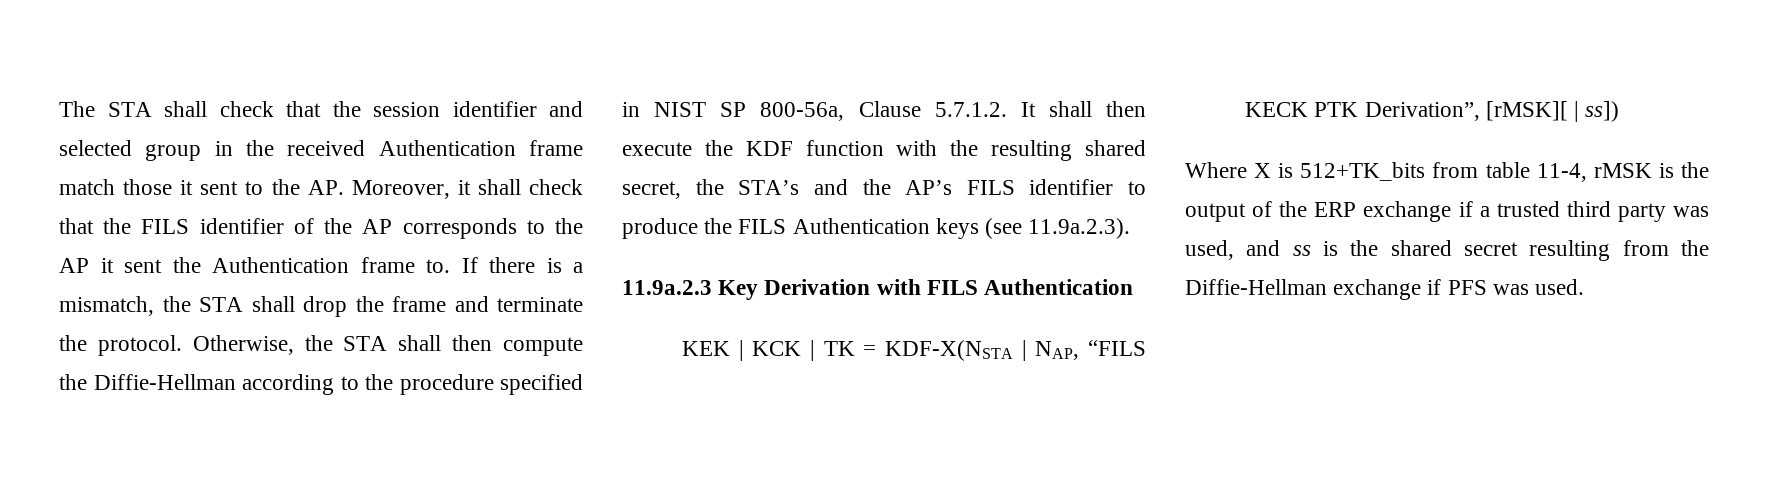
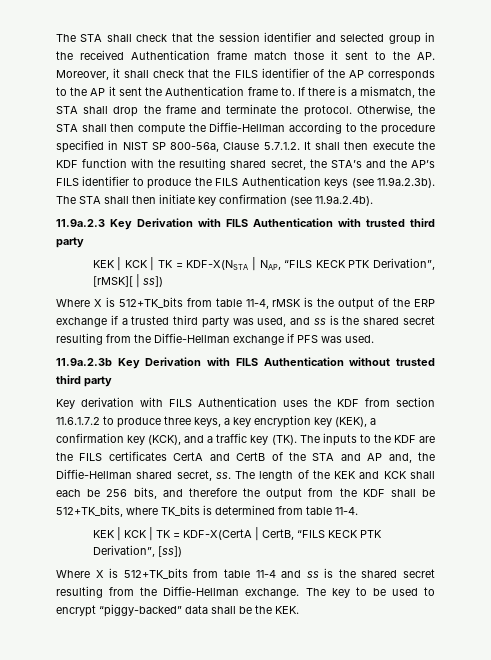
[1028,218,1131,239] 11.9a.2.3). -> [377,177,436,188] [56,194,373,206] 11.9a.2.3b). The STA shall then initiate key confirmation (see 11.9a.2.4b).
(1134, 287) none -> [338,218,435,227] [56,237,84,248] with trusted third party
(1585, 287) none -> [56,357,436,369] [56,375,112,387] [56,397,435,409] [56,415,376,428] [56,433,435,446] [56,451,436,463] [56,469,435,481] [56,487,436,500] [56,505,358,517] [92,527,382,541] [92,545,182,557] [56,568,435,579] [56,586,436,598] [56,604,299,617] // 11.9a.2.3b Key Derivation with FILS Authentication without trusted third party // Key derivation with FILS Authentication uses the KDF from section 11.6.1.7.2 to produce three keys, a key encryption key (KEK), a confirmation key (KCK), and a traffic key (TK). The inputs to the KDF are the FILS certificates CertA and CertB of the STA and AP and, the Diffie-Hellman shared secret, ss. The length of the KEK and KCK shall each be 256 bits, and therefore the output from the KDF shall be 512+TK_bits, where TK_bits is determined from table 11-4. // KEK | KCK | TK = KDF-X(CertA | CertB, “FILS KECK PTK Derivation”, [ss]) // Where X is 512+TK_bits from table 11-4 and ss is the shared secret resulting from the Diffie-Hellman exchange. The key to be used to encrypt “piggy-backed” data shall be the KEK.

